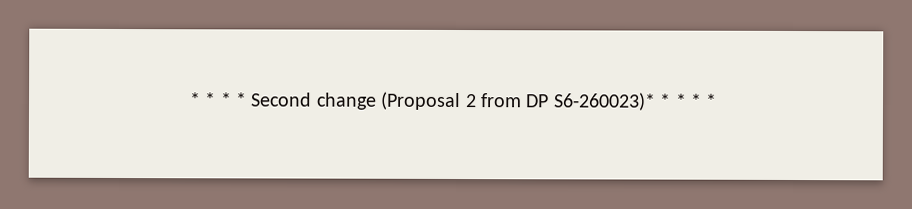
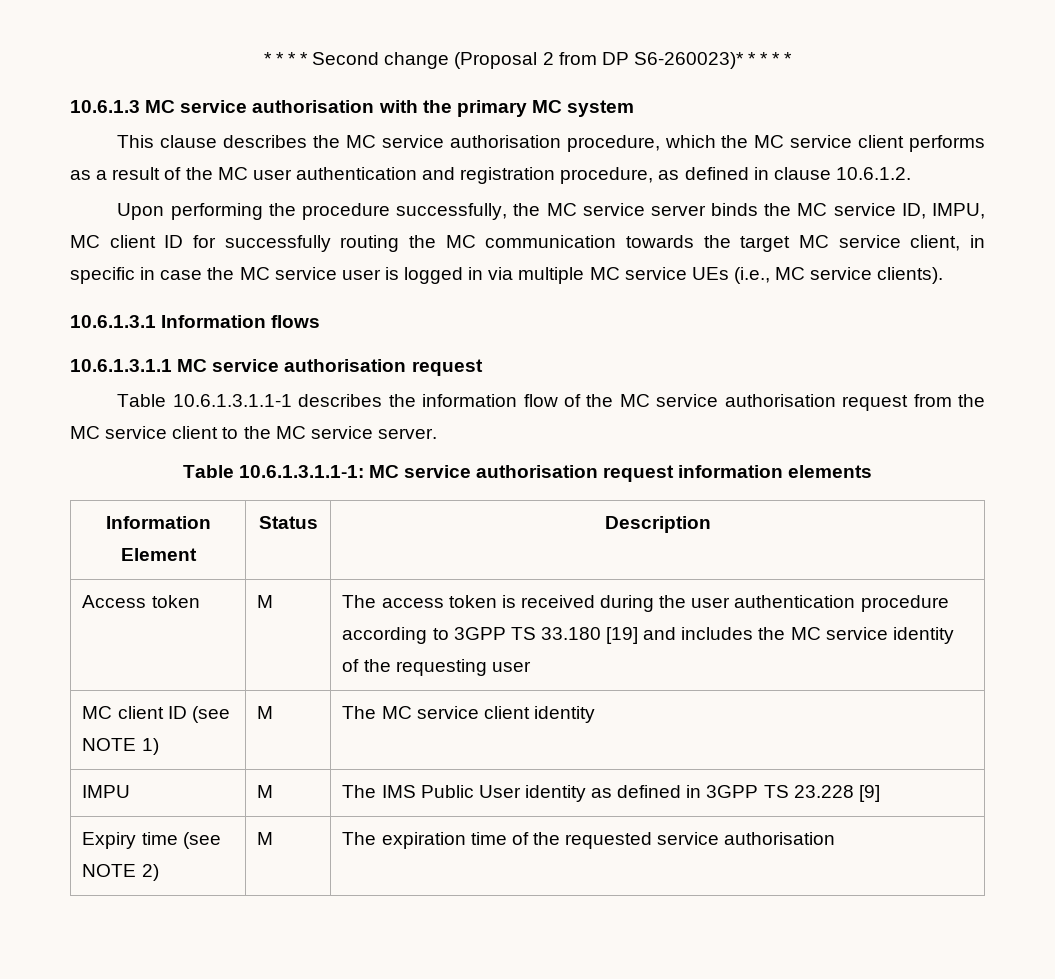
(718, 100) none -> [70,100,635,117] [117,135,986,152] [70,167,911,184] [117,203,985,220] [70,235,985,252] [70,267,944,284] [70,315,321,328] [70,359,483,376] [117,394,986,411] [70,426,437,439] [182,465,873,482] [105,516,211,529] [120,548,197,561] [258,516,318,529] [604,516,711,533] [82,595,200,608] [257,595,274,608] [342,595,949,612] [342,627,954,644] [342,659,531,676] [82,706,230,723] [82,738,159,755] [257,706,274,719] [342,706,595,723] [82,785,131,798] [257,785,274,798] [342,785,880,802] [82,832,221,849] [82,864,159,881] [257,832,274,845] [342,832,836,849] // 10.6.1.3 MC service authorisation with the primary MC system // This clause describes the MC service authorisation procedure, which the MC service client performs as a result of the MC user authentication and registration procedure, as defined in clause 10.6.1.2. // Upon performing the procedure successfully, the MC service server binds the MC service ID, IMPU, MC client ID for successfully routing the MC communication towards the target MC service client, in specific in case the MC service user is logged in via multiple MC service UEs (i.e., MC service clients). // 10.6.1.3.1 Information flows // 10.6.1.3.1.1 MC service authorisation request // Table 10.6.1.3.1.1-1 describes the information flow of the MC service authorisation request from the MC service client to the MC service server. // Table 10.6.1.3.1.1-1: MC service authorisation request information elements // Information Element | Status | Description // Access token | M | The access token is received during the user authentication procedure according to 3GPP TS 33.180 [19] and includes the MC service identity of the requesting user // MC client ID (see NOTE 1) | M | The MC service client identity // IMPU | M | The IMS Public User identity as defined in 3GPP TS 23.228 [9] // Expiry time (see NOTE 2) | M | The expiration time of the requested service authorisation

